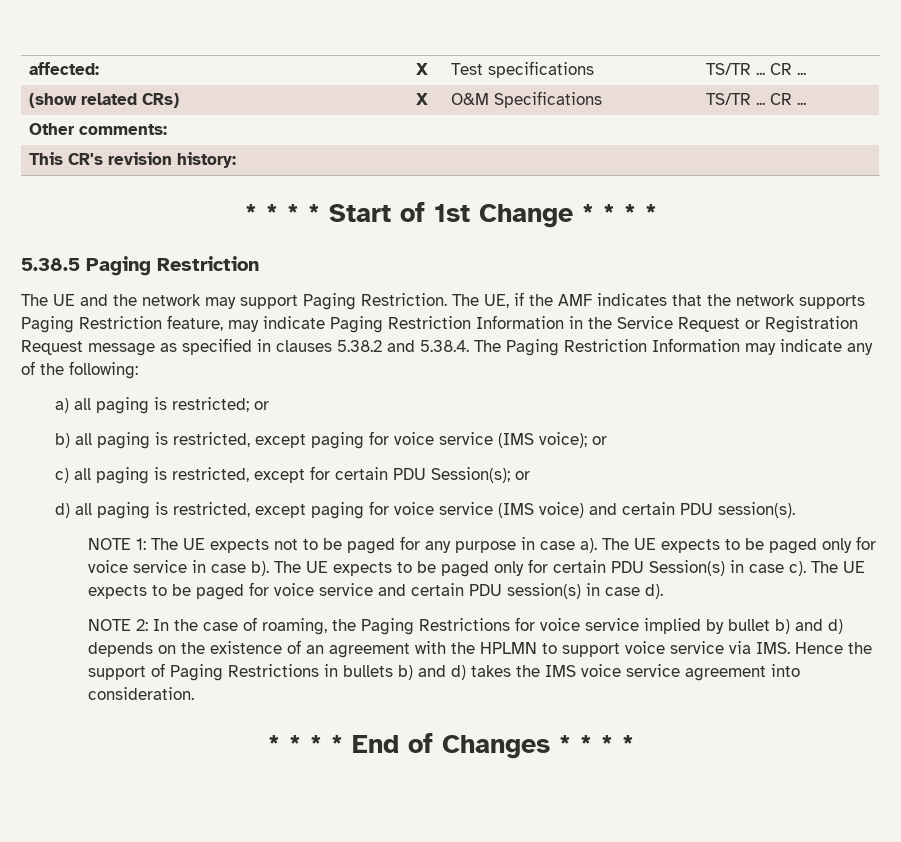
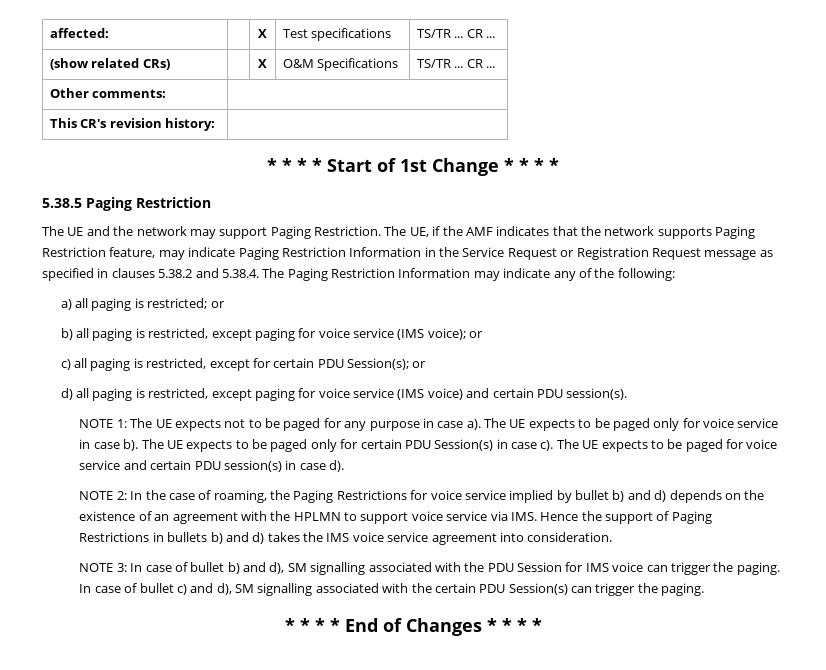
(195, 693) none -> [79,562,780,575] [79,583,705,596] // NOTE 3: In case of bullet b) and d), SM signalling associated with the PDU Session for IMS voice can trigger the paging. In case of bullet c) and d), SM signalling associated with the certain PDU Session(s) can trigger the paging.

